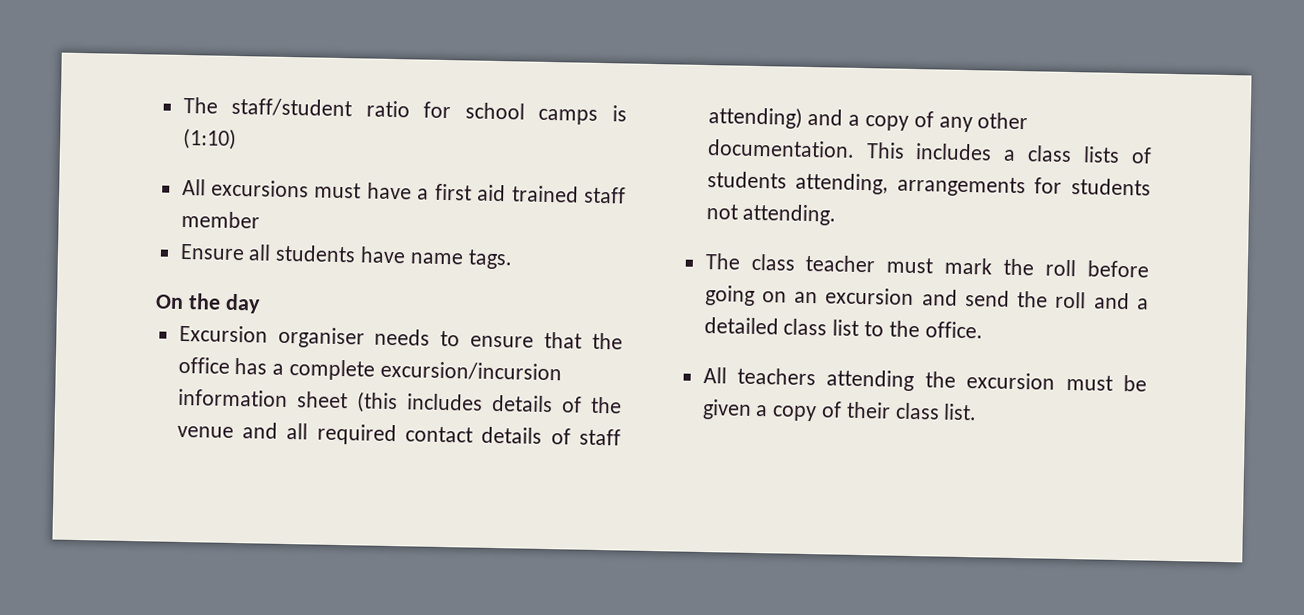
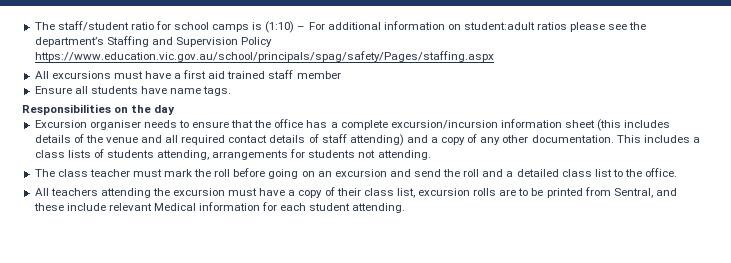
(237, 138) none -> [297,21,647,32] [34,36,273,47] [34,51,494,62] – For additional information on student:adult ratios please see the department’s Staffing and Supervision Policy https://www.education.vic.gov.au/school/principals/spag/safety/Pages/staffing.aspx
[155,294,184,309] On -> [22,104,129,115] Responsibilities on
[1123,375,1147,392] [701,398,752,420] be given -> [259,188,286,196] have
[943,403,978,421] list. -> [396,187,677,198] [33,202,406,213] list, excursion rolls are to be printed from Sentral, and these include relevant Medical information for each student attending.

